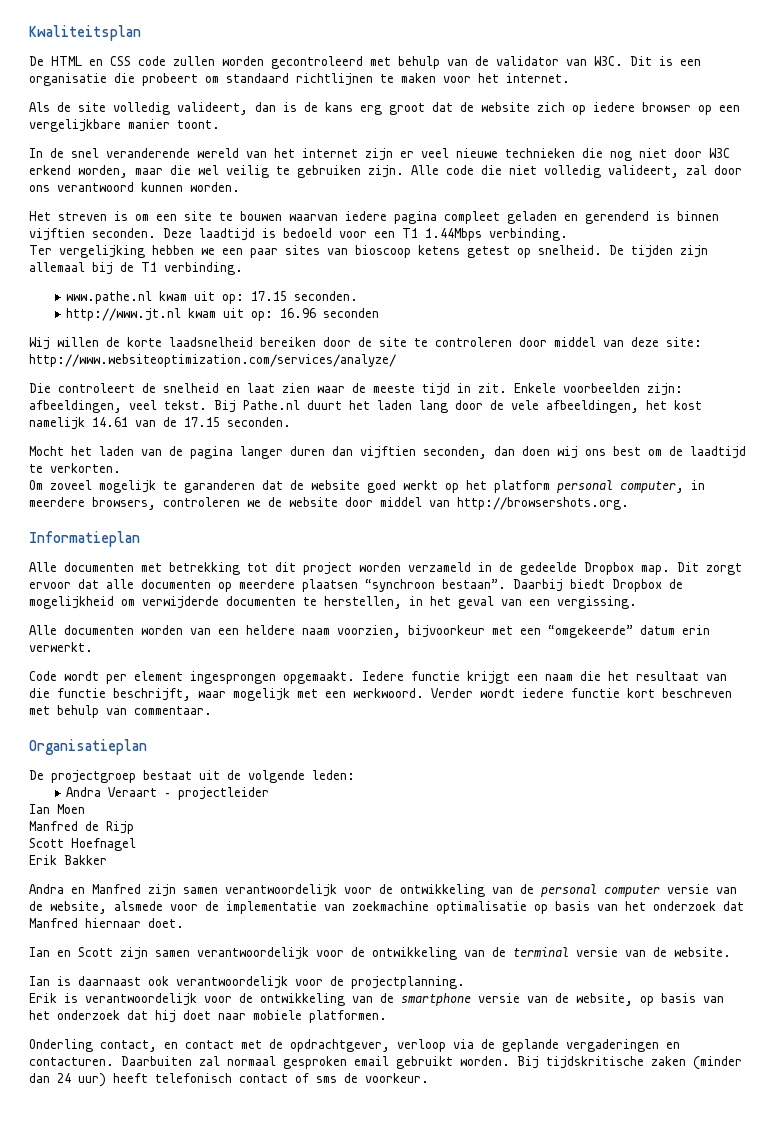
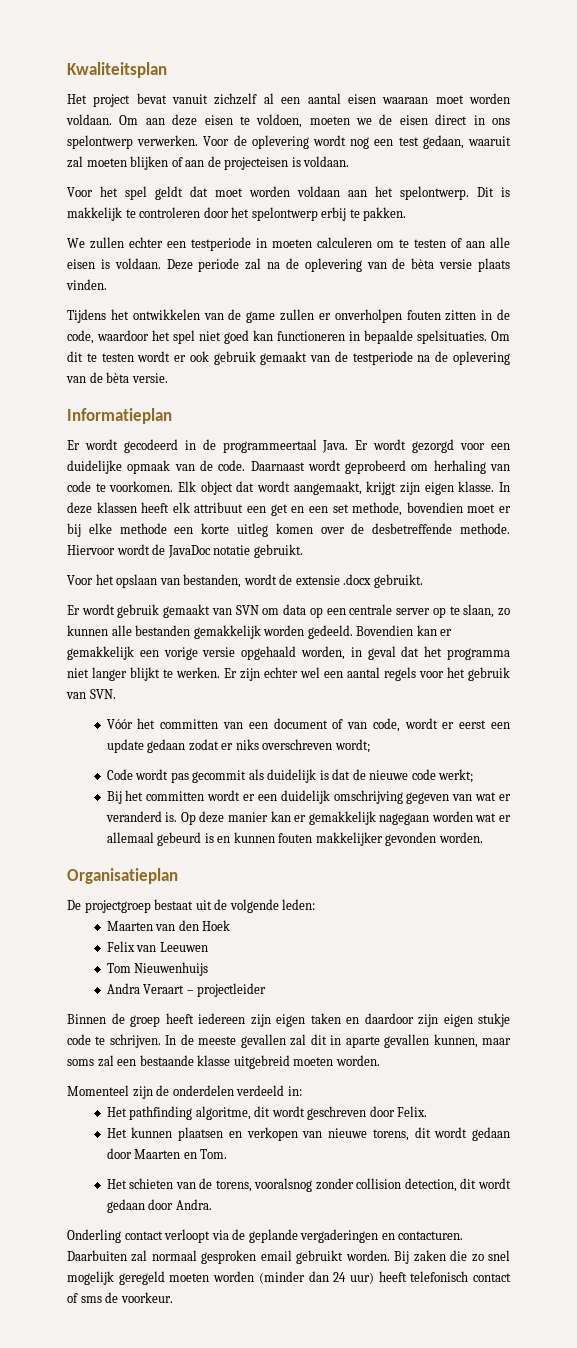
[29,56,701,69] [29,73,570,86] [29,102,740,115] [29,119,220,132] [29,148,730,161] [29,165,742,178] [29,182,240,192] [29,211,719,224] [29,228,568,241] [29,245,708,258] [29,262,243,275] [66,291,359,304] [66,308,380,321] [29,337,702,350] [29,354,396,367] [29,383,683,396] [29,400,702,413] [29,417,291,430] [29,446,746,459] [29,463,121,473] [29,480,705,493] [29,497,629,510] [29,531,140,547] [29,562,742,575] [29,579,683,592] [29,596,637,609] [29,625,710,638] [29,642,93,652] [29,671,727,684] [29,688,732,701] [29,705,212,718] De HTML en CSS code zullen worden gecontroleerd met behulp van de validator van W3C. Dit is een organisatie die probeert om standaard richtlijnen te maken voor het internet. // Als de site volledig valideert, dan is de kans erg groot dat de website zich op iedere browser op een vergelijkbare manier toont. // In de snel veranderende wereld van het internet zijn er veel nieuwe technieken die nog niet door W3C erkend worden, maar die wel veilig te gebruiken zijn. Alle code die niet volledig valideert, zal door ons verantwoord kunnen worden. // Het streven is om een site te bouwen waarvan iedere pagina compleet geladen en gerenderd is binnen vijftien seconden. Deze laadtijd is bedoeld voor een T1 1.44Mbps verbinding. // Ter vergelijking hebben we een paar sites van bioscoop ketens getest op snelheid. De tijden zijn allemaal bij de T1 verbinding. // www.pathe.nl kwam uit op: 17.15 seconden. // http://www.jt.nl kwam uit op: 16.96 seconden // Wij willen de korte laadsnelheid bereiken door de site te controleren door middel van deze site: http://www.websiteoptimization.com/services/analyze/ // Die controleert de snelheid en laat zien waar de meeste tijd in zit. Enkele voorbeelden zijn: afbeeldingen, veel tekst. Bij Pathe.nl duurt het laden lang door de vele afbeeldingen, het kost namelijk 14.61 van de 17.15 seconden. // Mocht het laden van de pagina langer duren dan vijftien seconden, dan doen wij ons best om de laadtijd te verkorten. // Om zoveel mogelijk te garanderen dat de website goed werkt op het platform personal computer, in meerdere browsers, controleren we de website door middel van http://browsershots.org. // Informatieplan // Alle documenten met betrekking tot dit project worden verzameld in de gedeelde Dropbox map. Dit zorgt ervoor dat alle documenten op meerdere plaatsen “synchroon bestaan”. Daarbij biedt Dropbox de mogelijkheid om verwijderde documenten te herstellen, in het geval van een vergissing. // Alle documenten worden van een heldere naam voorzien, bijvoorkeur met een “omgekeerde” datum erin verwerkt. // Code wordt per element ingesprongen opgemaakt. Iedere functie krijgt een naam die het resultaat van die functie beschrijft, waar mogelijk met een werkwoord. Verder wordt iedere functie kort beschreven met behulp van commentaar. -> [67,93,511,107] [66,114,510,128] [67,135,511,149] [67,156,350,170] [67,186,510,200] [67,207,407,221] [67,237,510,251] [67,258,511,272] [66,279,107,290] [67,309,510,323] [67,330,510,344] [67,351,511,365] [66,372,168,383] [67,408,172,424] [67,439,511,453] [67,460,511,474] [67,481,511,495] [67,502,512,516] [67,523,511,537] [67,544,303,558] [67,574,423,588] [67,604,511,618] [67,625,453,639] [67,646,511,660] [67,667,510,681] [66,689,116,699] [106,718,511,732] [106,739,370,753] [106,769,474,783] [106,790,512,804] [105,811,511,825] [106,832,483,846] Het project bevat vanuit zichzelf al een aantal eisen waaraan moet worden voldaan. Om aan deze eisen te voldoen, moeten we de eisen direct in ons spelontwerp verwerken. Voor de oplevering wordt nog een test gedaan, waaruit zal moeten blijken of aan de projecteisen is voldaan. // Voor het spel geldt dat moet worden voldaan aan het spelontwerp. Dit is makkelijk te controleren door het spelontwerp erbij te pakken. // We zullen echter een testperiode in moeten calculeren om te testen of aan alle eisen is voldaan. Deze periode zal na de oplevering van de bèta versie plaats vinden. // Tijdens het ontwikkelen van de game zullen er onverholpen fouten zitten in de code, waardoor het spel niet goed kan functioneren in bepaalde spelsituaties. Om dit te testen wordt er ook gebruik gemaakt van de testperiode na de oplevering van de bèta versie. // Informatieplan // Er wordt gecodeerd in de programmeertaal Java. Er wordt gezorgd voor een duidelijke opmaak van de code. Daarnaast wordt geprobeerd om herhaling van code te voorkomen. Elk object dat wordt aangemaakt, krijgt zijn eigen klasse. In deze klassen heeft elk attribuut een get en een set methode, bovendien moet er bij elke methode een korte uitleg komen over de desbetreffende methode. Hiervoor wordt de JavaDoc notatie gebruikt. // Voor het opslaan van bestanden, wordt de extensie .docx gebruikt. // Er wordt gebruik gemaakt van SVN om data op een centrale server op te slaan, zo kunnen alle bestanden gemakkelijk worden gedeeld. Bovendien kan er gemakkelijk een vorige versie opgehaald worden, in geval dat het programma niet langer blijkt te werken. Er zijn echter wel een aantal regels voor het gebruik van SVN. // Vóór het committen van een document of van code, wordt er eerst een update gedaan zodat er niks overschreven wordt; // Code wordt pas gecommit als duidelijk is dat de nieuwe code werkt; // Bij het committen wordt er een duidelijk omschrijving gegeven van wat er veranderd is. Op deze manier kan er gemakkelijk nagegaan worden wat er allemaal gebeurd is en kunnen fouten makkelijker gevonden worden.
[66,787,270,800] [29,804,85,814] [29,821,134,834] [29,838,136,851] [29,855,107,865] [29,884,737,897] [29,901,744,914] [29,918,184,928] [29,947,731,960] [29,976,465,989] [29,993,724,1006] [29,1010,387,1023] [29,1039,446,1052] Andra Veraart – projectleider // Ian Moen // Manfred de Rijp // Scott Hoefnagel // Erik Bakker // Andra en Manfred zijn samen verantwoordelijk voor de ontwikkeling van de personal computer versie van de website, alsmede voor de implementatie van zoekmachine optimalisatie op basis van het onderzoek dat Manfred hiernaar doet. // Ian en Scott zijn samen verantwoordelijk voor de ontwikkeling van de terminal versie van de website. // Ian is daarnaast ook verantwoordelijk voor de projectplanning. // Erik is verantwoordelijk voor de ontwikkeling van de smartphone versie van de website, op basis van het onderzoek dat hij doet naar mobiele platformen. // Onderling contact, en contact met de opdrachtgever, verloop -> [106,920,231,931] [106,941,208,952] [106,962,209,976] [106,983,267,997] [67,1013,510,1027] [67,1034,511,1048] [67,1055,380,1069] [67,1085,302,1099] [106,1106,428,1120] [106,1127,511,1141] [106,1148,228,1159] [106,1178,512,1192] [106,1199,212,1213] [67,1229,211,1243] Maarten van den Hoek // Felix van Leeuwen // Tom Nieuwenhuijs // Andra Veraart – projectleider // Binnen de groep heeft iedereen zijn eigen taken en daardoor zijn eigen stukje code te schrijven. In de meeste gevallen zal dit in aparte gevallen kunnen, maar soms zal een bestaande klasse uitgebreid moeten worden. // Momenteel zijn de onderdelen verdeeld in: // Het pathfinding algoritme, dit wordt geschreven door Felix. // Het kunnen plaatsen en verkopen van nieuwe torens, dit wordt gedaan door Maarten en Tom. // Het schieten van de torens, vooralsnog zonder collision detection, dit wordt gedaan door Andra. // Onderling contact verloopt
[546,1056,686,1069] tijdskritische zaken -> [413,1250,510,1262] [67,1271,255,1285] zaken die zo snel mogelijk geregeld moeten worden

